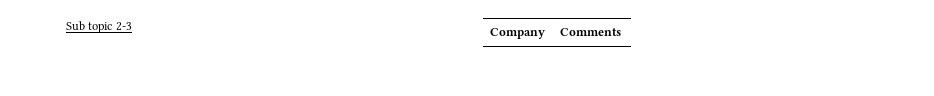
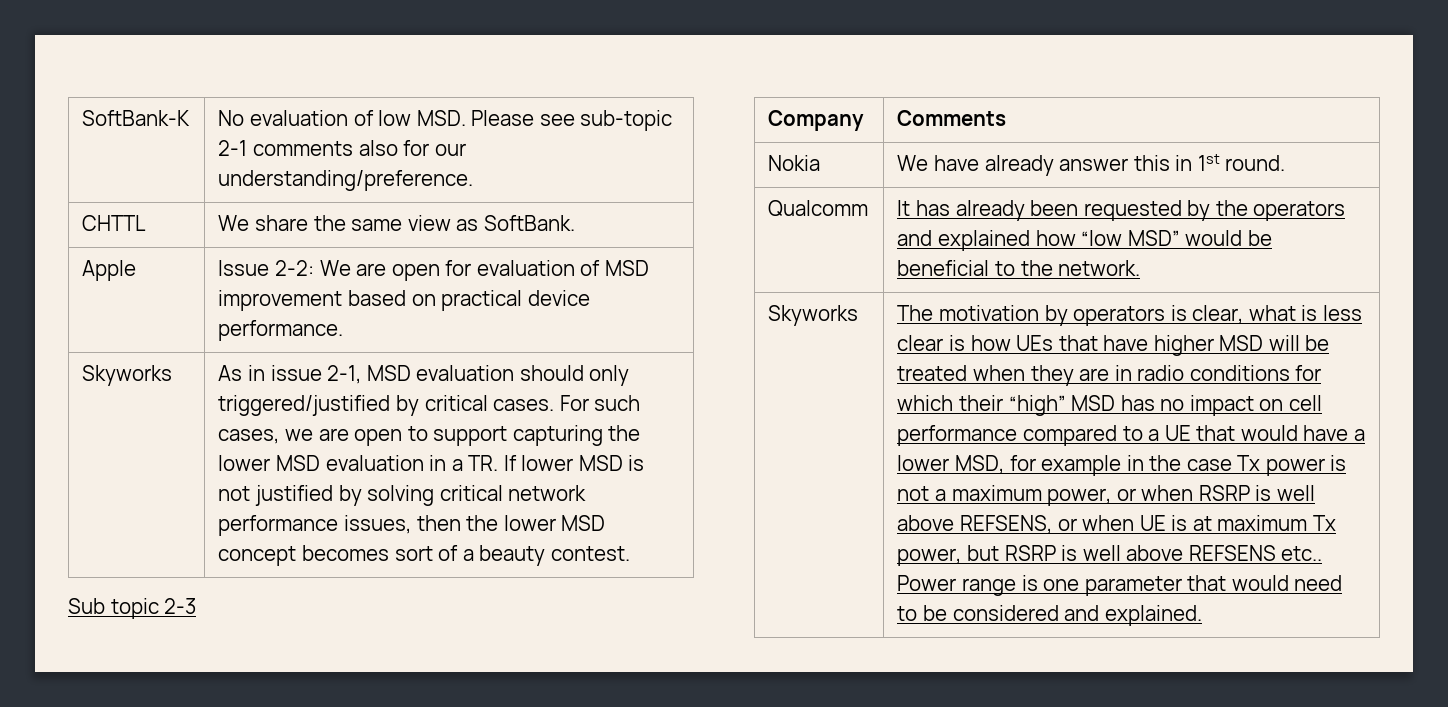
(66, 26) none -> [82,110,191,126] [218,110,673,131] [218,140,466,156] [218,170,474,191] [82,215,147,231] [218,215,575,231] [82,260,137,281] [218,260,649,281] [218,290,590,311] [218,320,344,341] [82,365,173,386] [218,365,630,386] [218,395,641,416] [218,425,641,446] [218,455,645,471] [218,485,587,506] [218,515,606,536] [218,545,630,566] SoftBank-K | No evaluation of low MSD. Please see sub-topic 2-1 comments also for our understanding/preference. // CHTTL | We share the same view as SoftBank. // Apple | Issue 2-2: We are open for evaluation of MSD improvement based on practical device performance. // Skyworks | As in issue 2-1, MSD evaluation should only triggered/justified by critical cases. For such cases, we are open to support capturing the lower MSD evaluation in a TR. If lower MSD is not justified by solving critical network performance issues, then the lower MSD concept becomes sort of a beauty contest. //
(622, 32) none -> [768,155,821,171] [897,154,1286,176] [768,200,869,216] [897,200,1346,221] [897,230,1272,251] [897,260,1141,276] [768,305,859,326] [897,305,1362,326] [897,335,1330,356] [897,365,1322,386] [897,395,1322,416] [897,425,1365,446] [897,455,1347,476] [897,485,1315,506] [897,515,1336,534] [897,545,1323,566] [897,575,1343,596] [897,605,1202,626] // Nokia | We have already answer this in 1st round. // Qualcomm | It has already been requested by the operators and explained how “low MSD” would be beneficial to the network. // Skyworks | The motivation by operators is clear, what is less clear is how UEs that have higher MSD will be treated when they are in radio conditions for which their “high” MSD has no impact on cell performance compared to a UE that would have a lower MSD, for example in the case Tx power is not a maximum power, or when RSRP is well above REFSENS, or when UE is at maximum Tx power, but RSRP is well above REFSENS etc.. Power range is one parameter that would need to be considered and explained.

